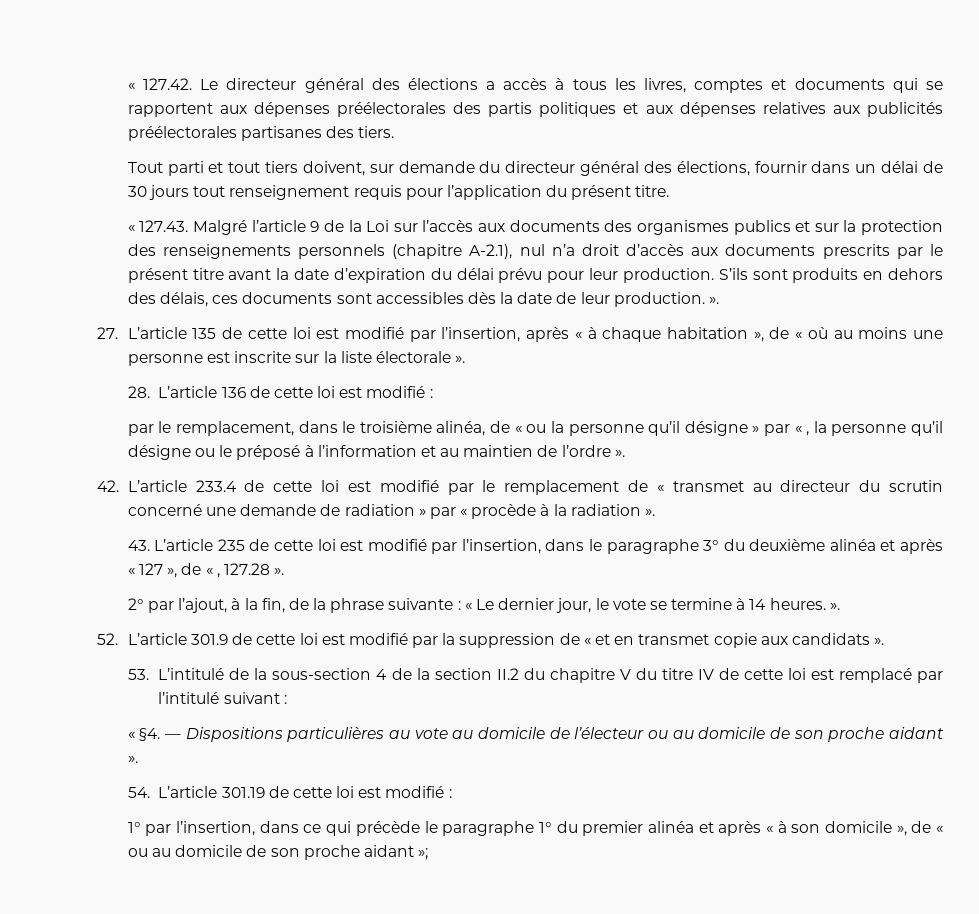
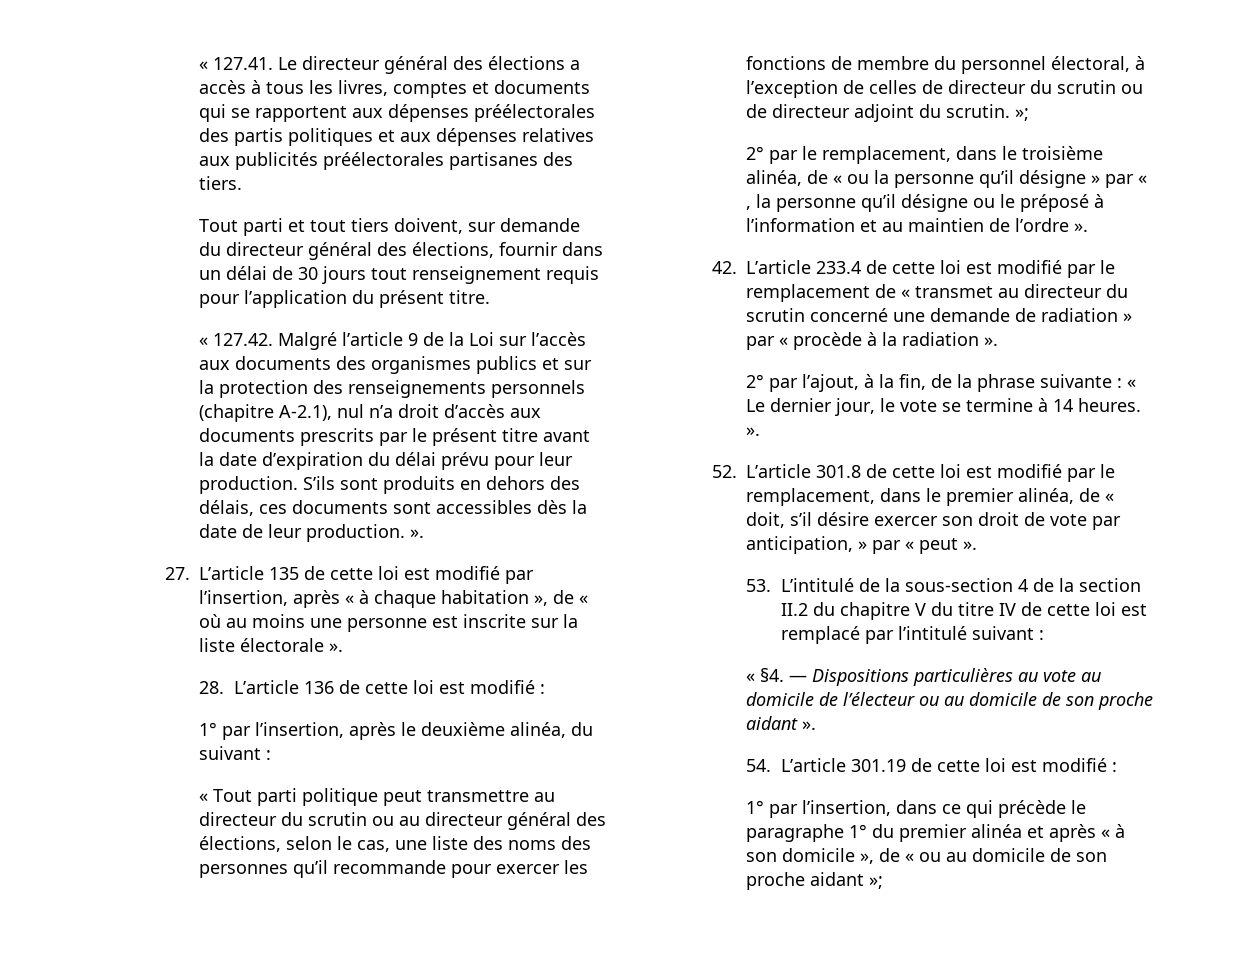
[127,78,192,90] « 127.42. -> [199,57,274,70] « 127.41.
[139,220,189,232] 127.43. -> [213,333,274,346] 127.42.
(433, 393) none -> [199,722,594,740] [199,746,272,760] [199,788,556,806] [199,812,607,830] [199,836,592,852] [199,860,589,878] [746,56,1146,74] [746,80,1144,98] [746,104,1030,122] [746,146,765,160] 1° par l’insertion, après le deuxième alinéa, du suivant : // « Tout parti politique peut transmettre au directeur du scrutin ou au directeur général des élections, selon le cas, une liste des noms des personnes qu’il recommande pour exercer les fonctions de membre du personnel électoral, à l’exception de celles de directeur du scrutin ou de directeur adjoint du scrutin. »; // 2°
[127,539,944,554] [127,563,285,578] // 43. L’article 235 de cette loi est modifié par l’insertion, dans le paragraphe 3° du deuxième alinéa et après « 127 », de « , 127.28 ». -> (999, 341) none
[190,633,870,648] 301.9 de cette loi est modifié par la suppression de « et en transmet copie aux candidats -> [816,464,1116,482] [746,488,1115,506] [746,512,1122,530] [746,536,959,554] 301.8 de cette loi est modifié par le remplacement, dans le premier alinéa, de « doit, s’il désire exercer son droit de vote par anticipation, » par « peut

